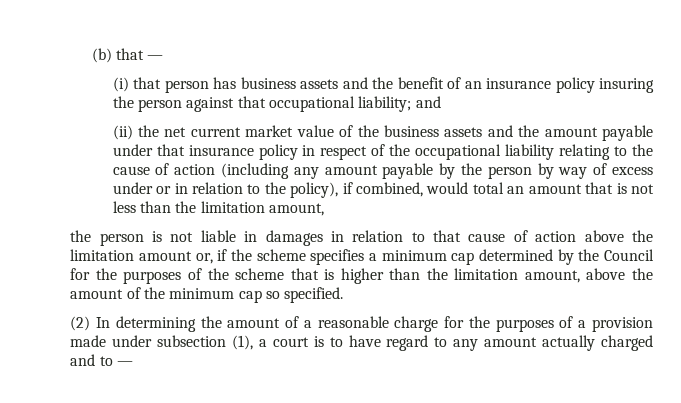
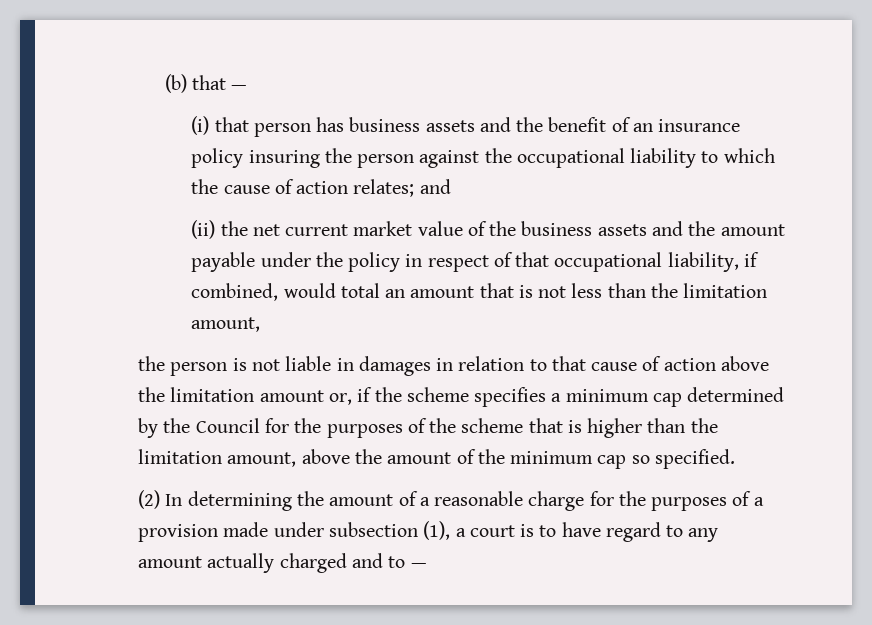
[237,96,412,112] that occupational liability; -> [484,148,775,168] [191,179,415,197] the occupational liability to which the cause of action relates;
[156,144,254,156] that insurance -> [315,252,343,267] the
[389,144,653,160] [112,163,653,179] [112,182,339,198] the occupational liability relating to the cause of action (including any amount payable by the person by way of excess under or in relation to the policy), -> [515,252,739,272] that occupational liability,

